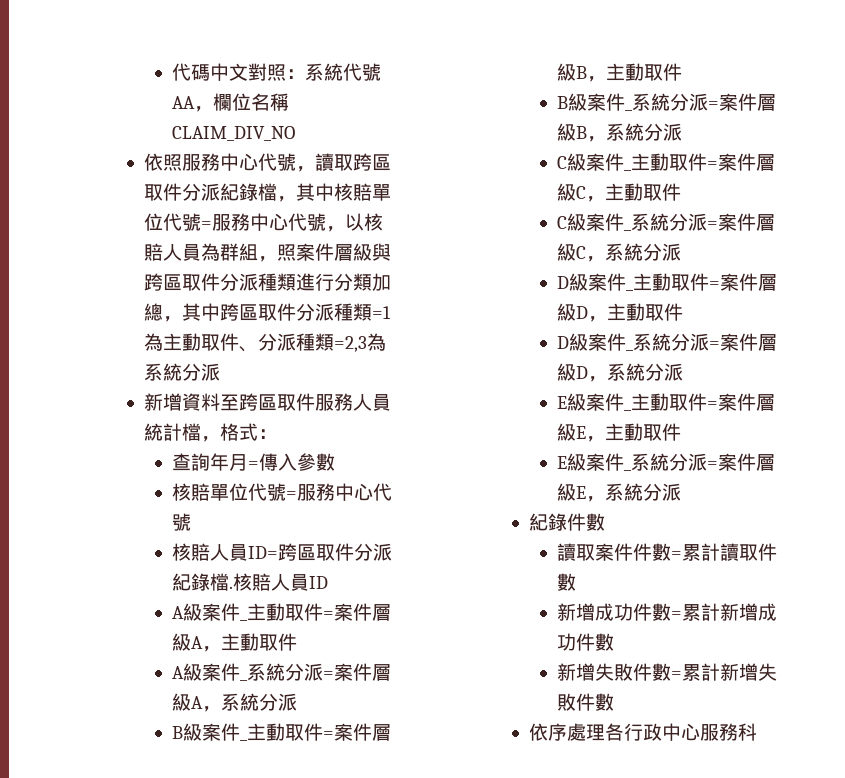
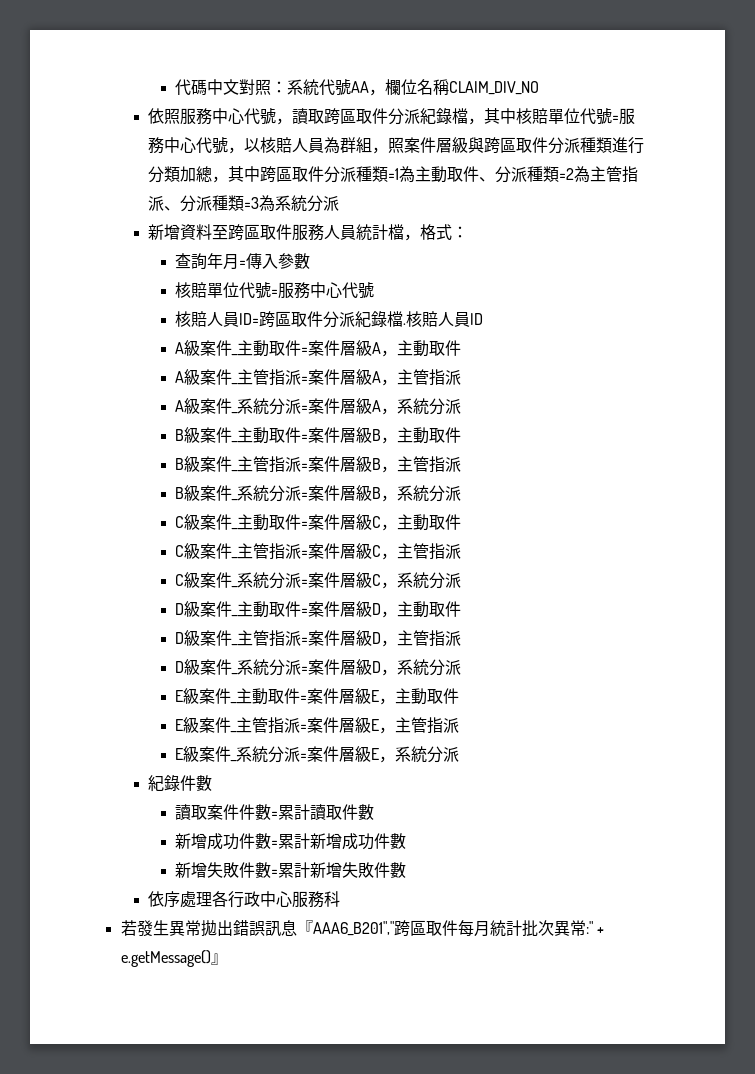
[333,336,367,352] =2,3 -> [559,166,639,183] [148,195,260,212] =2為主管指派、分派種類=3
(298, 642) none -> [175,369,462,386] // A級案件_主管指派=案件層級A，主管指派
(683, 72) none -> [175,456,462,473] // B級案件_主管指派=案件層級B，主管指派
(682, 192) none -> [175,543,462,560] // C級案件_主管指派=案件層級C，主管指派
(684, 312) none -> [175,630,462,647] // D級案件_主管指派=案件層級D，主管指派
(682, 432) none -> [175,717,460,734] // E級案件_主管指派=案件層級E，主管指派
(757, 732) none -> [120,920,605,937] [120,950,227,967] // 若發生異常拋出錯誤訊息『AAA6_B201","跨區取件每月統計批次異常:" + e.getMessage()』

